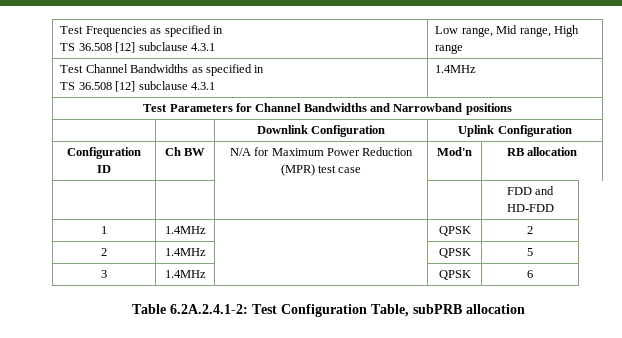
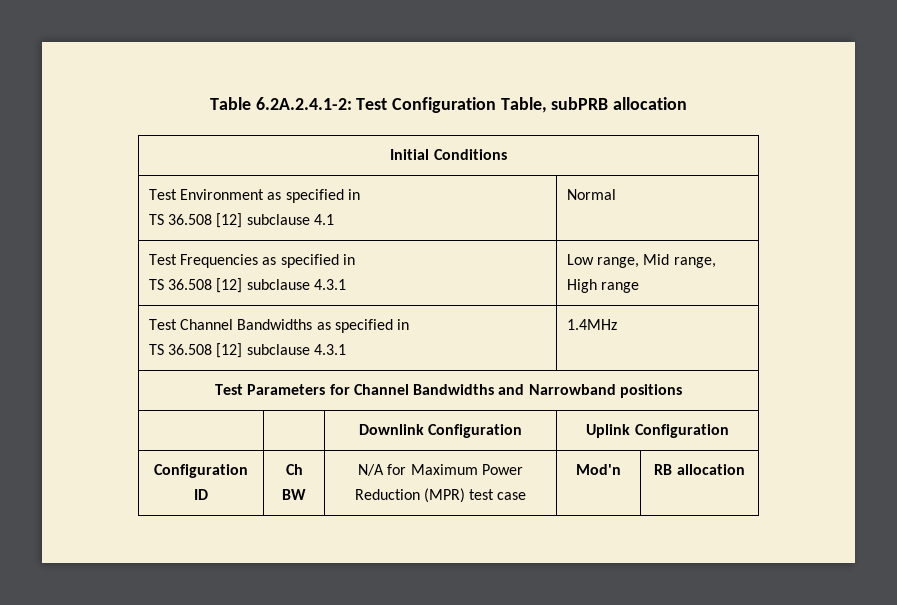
(60, 30) none -> [209,97,688,113] [390,149,507,160] [148,189,360,203] [148,213,334,228] [566,189,616,200] Table 6.2A.2.4.1-2: Test Configuration Table, subPRB allocation // Initial Conditions // Test Environment as specified in // TS 36.508 [12] subclause 4.1 | Normal //
[506,186,555,195] [506,204,554,212] [101,226,107,234] [164,226,206,234] [438,226,471,236] [527,226,533,234] [101,248,107,256] [164,248,206,256] [438,248,471,258] [527,248,533,256] [101,270,107,278] [164,270,206,278] [438,270,471,280] [527,270,533,278] [131,304,525,317] // | | | | FDD and HD-FDD // 1 | 1.4MHz | | QPSK | 2 // 2 | 1.4MHz | | QPSK | 5 // 3 | 1.4MHz | | QPSK | 6 // Table 6.2A.2.4.1-2: Test Configuration Table, subPRB allocation -> (745, 469) none

